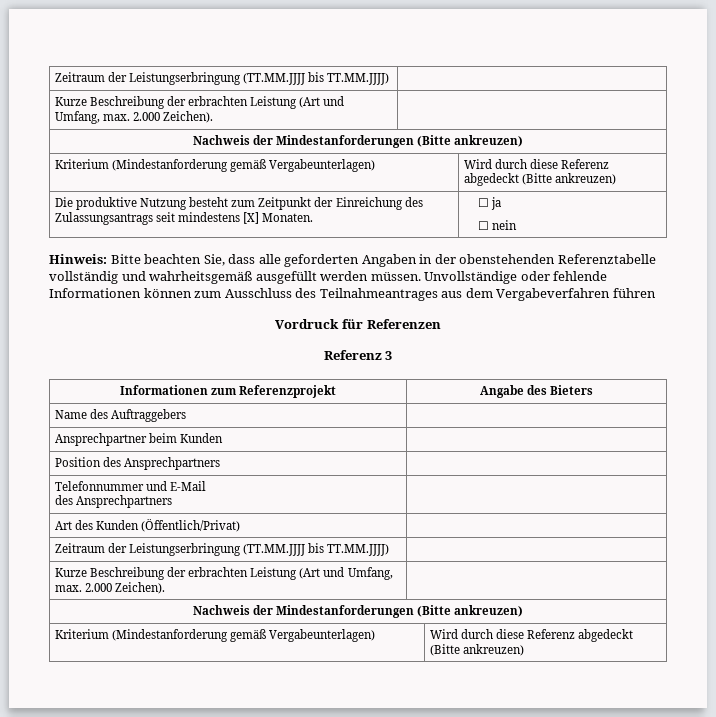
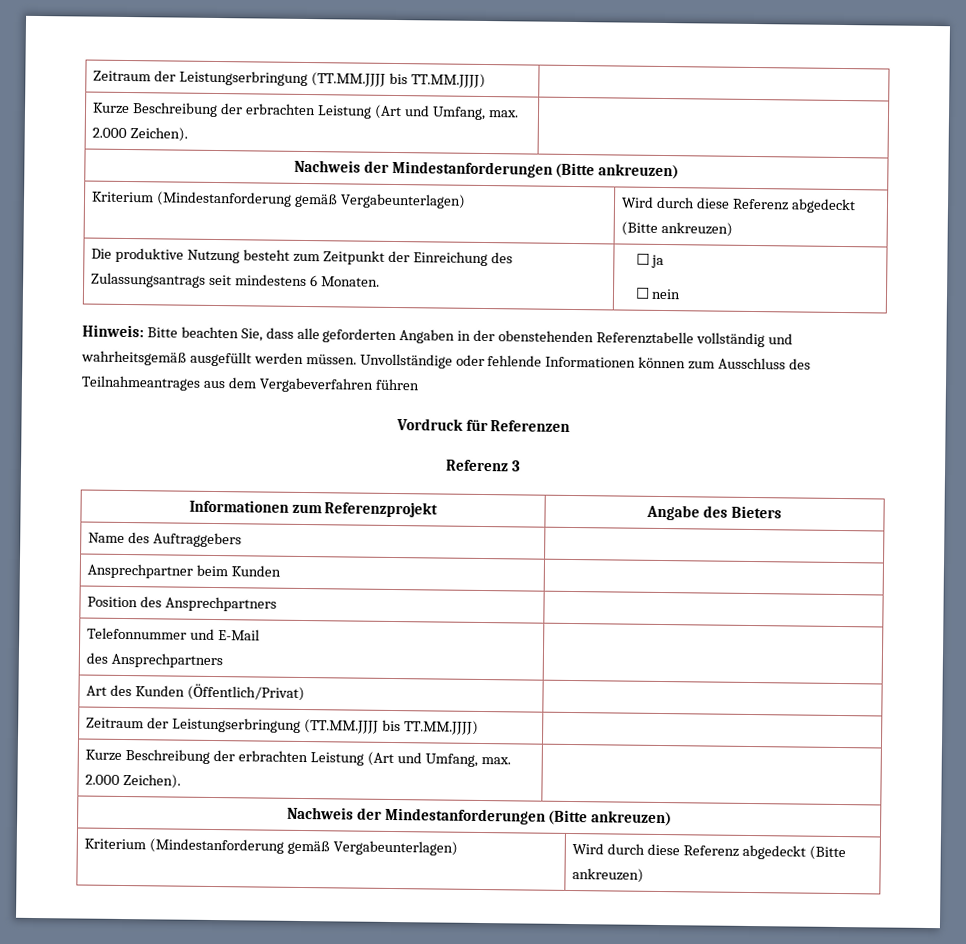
[243,212,260,224] [X] -> [309,275,318,287] 6

